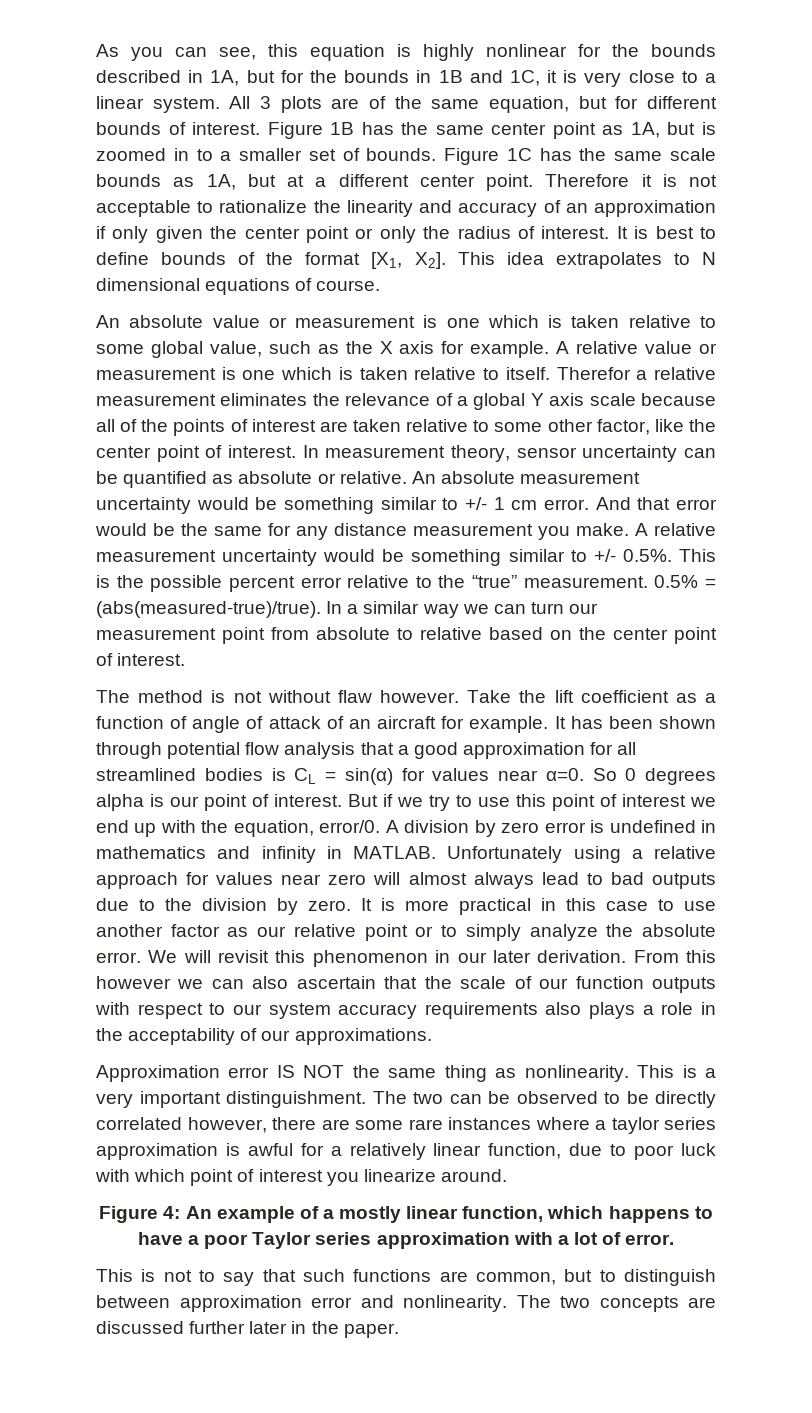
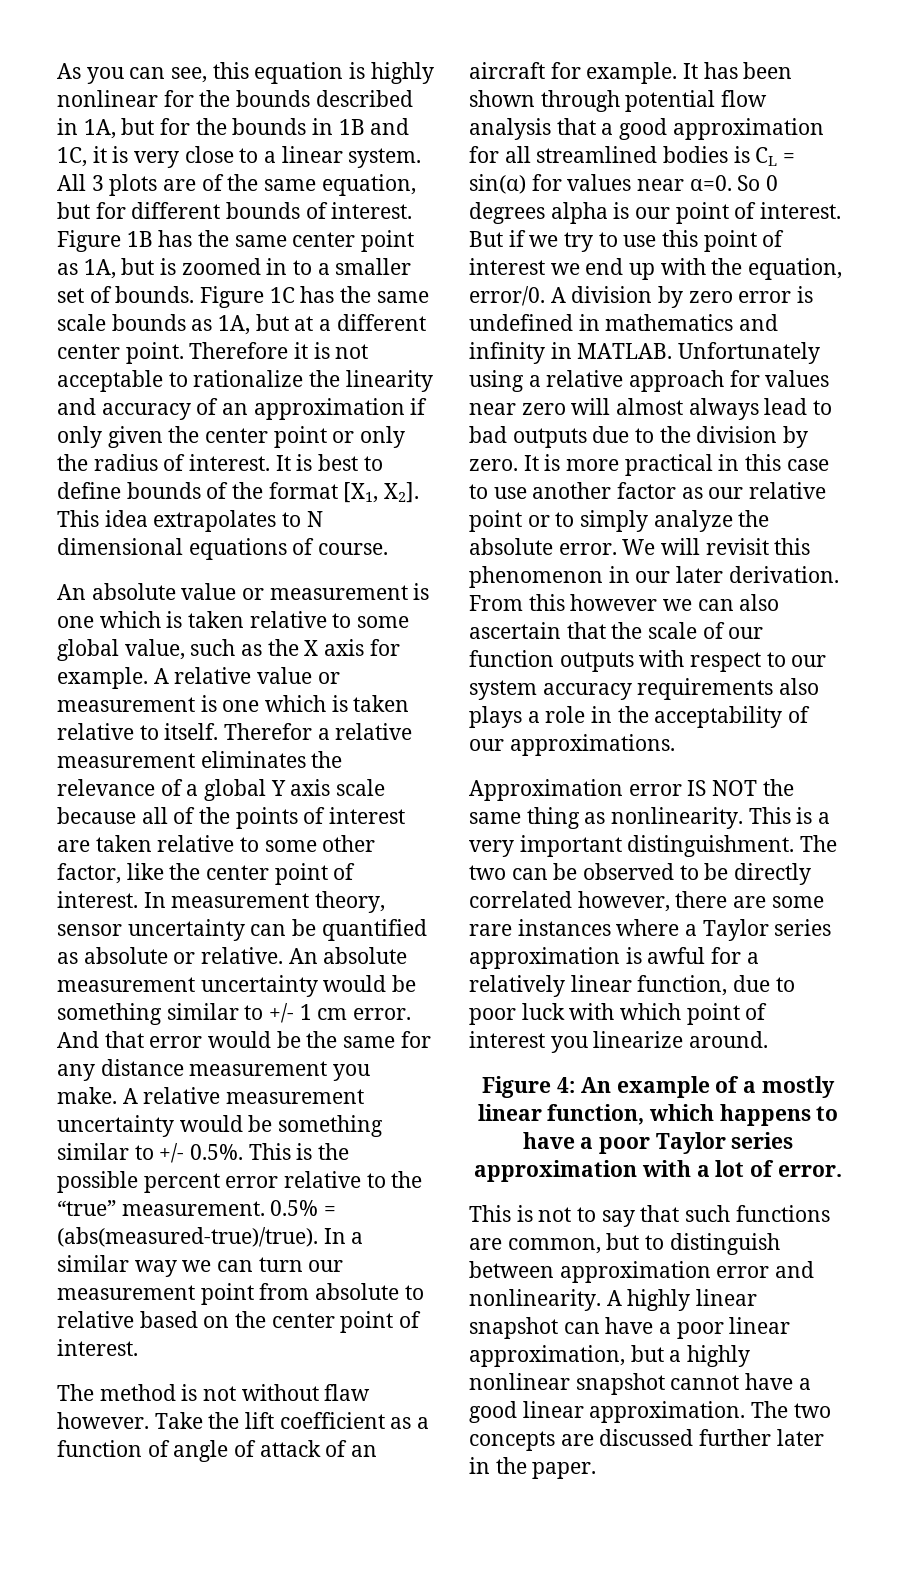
[611,1117,660,1134] taylor -> [702,919,769,941] Taylor
(507, 1303) none -> [606,1289,758,1311] [469,1317,791,1339] [469,1345,751,1367] [469,1373,811,1395] [469,1401,746,1423] A highly linear snapshot can have a poor linear approximation, but a highly nonlinear snapshot cannot have a good linear approximation.

